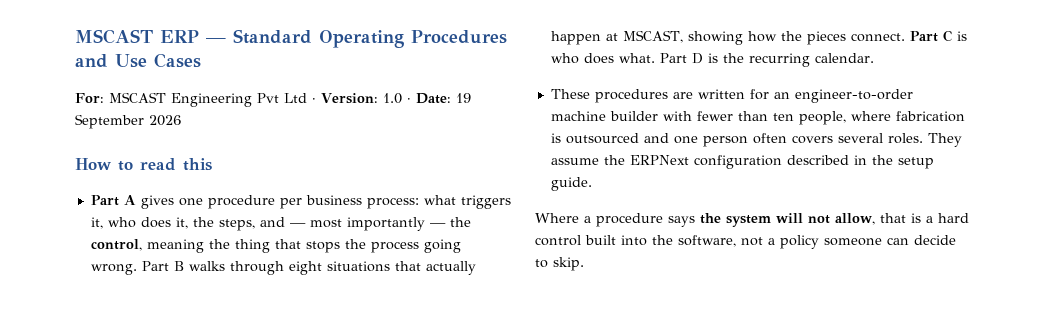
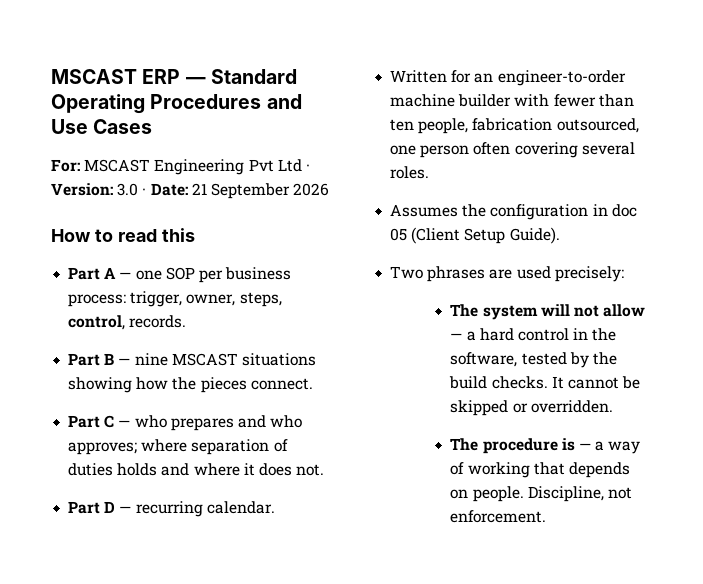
[382,93,402,104] 1.0 -> [117,183,139,196] 3.0
[455,93,471,103] 19 -> [191,183,207,195] 21
[140,195,511,209] [90,217,471,231] [90,239,461,253] [90,261,476,275] [550,30,683,45] gives one procedure per business process: what triggers it, who does it, the steps, and — most importantly — the control, meaning the thing that stops the process going wrong. Part B walks through eight situations that actually happen at MSCAST, -> [119,267,292,283] [68,291,282,307] [68,315,187,330] [68,353,316,366] — one SOP per business process: trigger, owner, steps, control, records. // Part B — nine MSCAST situations
(905, 37) none -> (313, 384) //
[956,31,967,41] [550,53,874,67] [550,89,745,103] is who does what. Part D is the recurring calendar. // These procedures are written -> [118,415,303,431] [68,439,288,455] [68,463,325,476] [68,501,275,517] [390,70,448,83] — who prepares and who approves; where separation of duties holds and where it does not. // Part D — recurring calendar. // Written
[850,111,965,122] [550,133,669,144] where fabrication is outsourced and -> [472,118,639,133] fabrication outsourced,
[791,135,833,144] covers -> [514,142,578,158] covering
[927,133,962,147] [550,155,934,169] [550,177,592,191] [535,213,969,227] [535,235,956,249] [535,257,584,271] They assume the ERPNext configuration described in the setup guide. // Where a procedure says the system will not allow, that is a hard control built into the software, not a policy someone can decide to skip. -> [390,204,637,220] [390,227,560,244] [390,266,624,282] [450,304,646,320] [450,328,617,341] [450,352,617,368] [449,376,641,389] [450,400,613,416] [450,438,641,454] [450,462,630,478] [450,486,632,502] [450,510,547,523] // Assumes the configuration in doc 05 (Client Setup Guide). // Two phrases are used precisely: // The system will not allow — a hard control in the software, tested by the build checks. It cannot be skipped or overridden. // The procedure is — a way of working that depends on people. Discipline, not enforcement.

